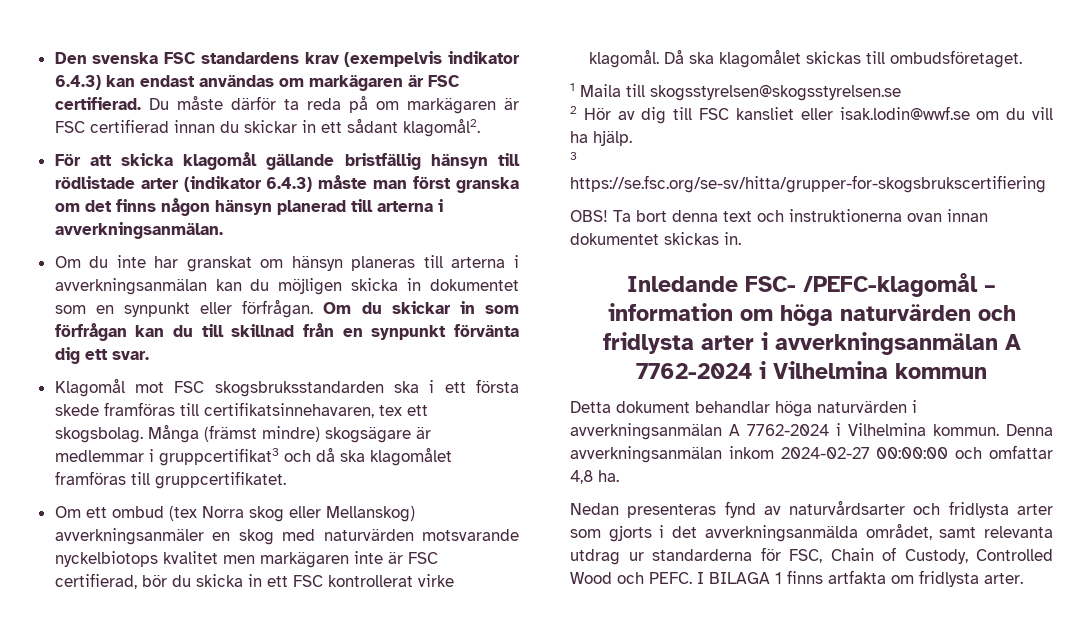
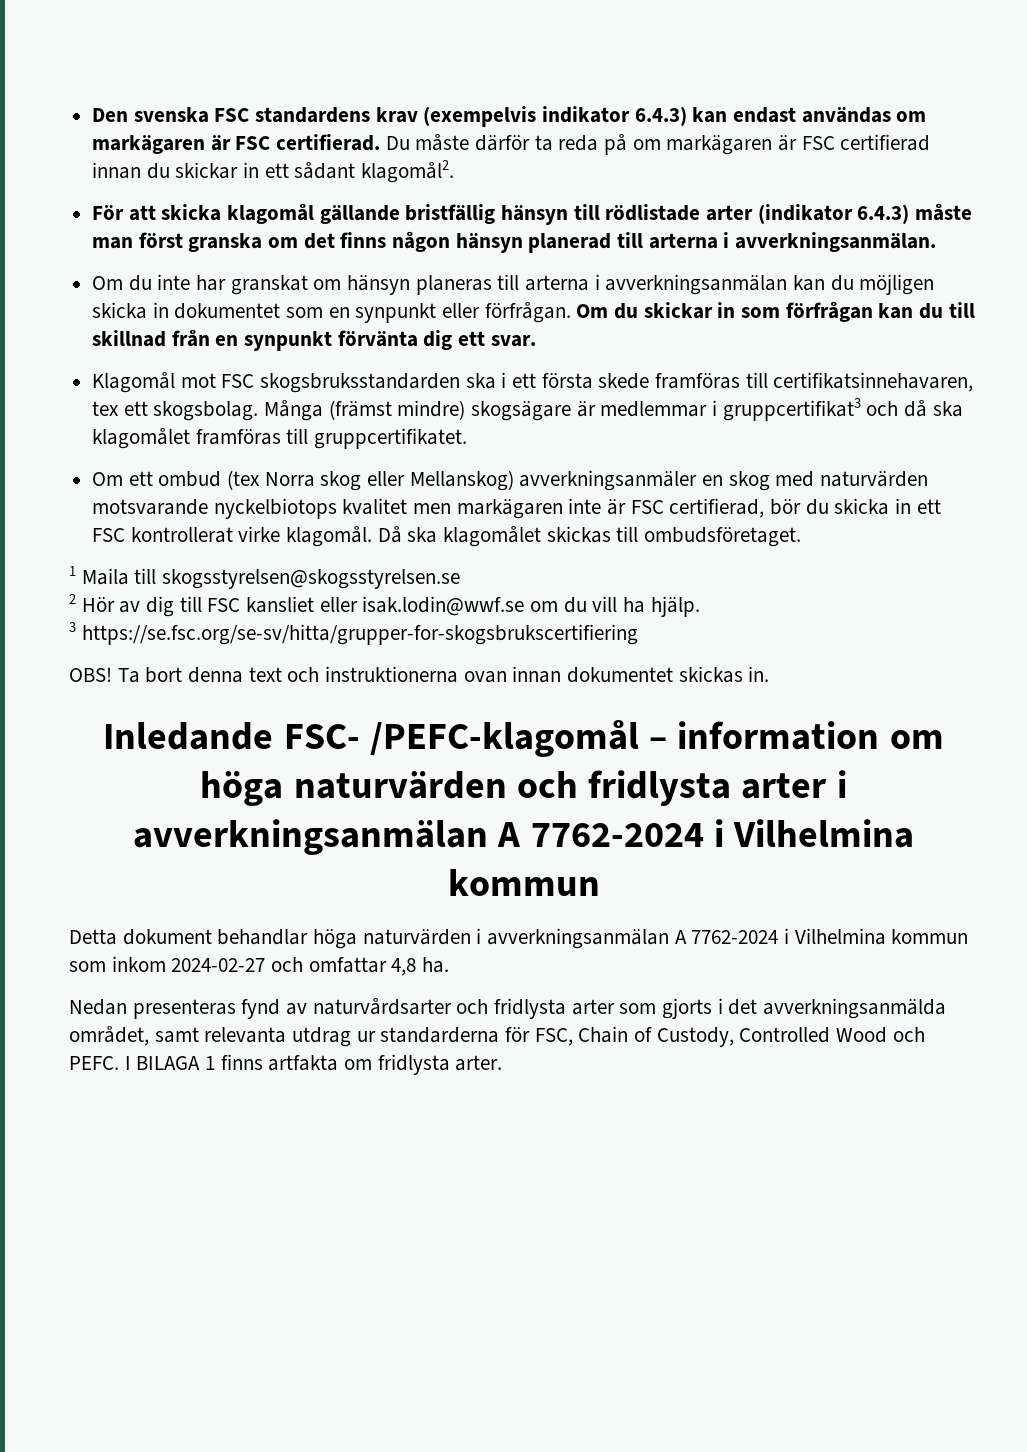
[933,424,1053,436] [570,446,722,463] kommun. Denna avverkningsanmälan -> [891,929,969,944] [69,961,106,972] kommun som
[876,447,949,459] 00:00:00 -> (266, 965) none

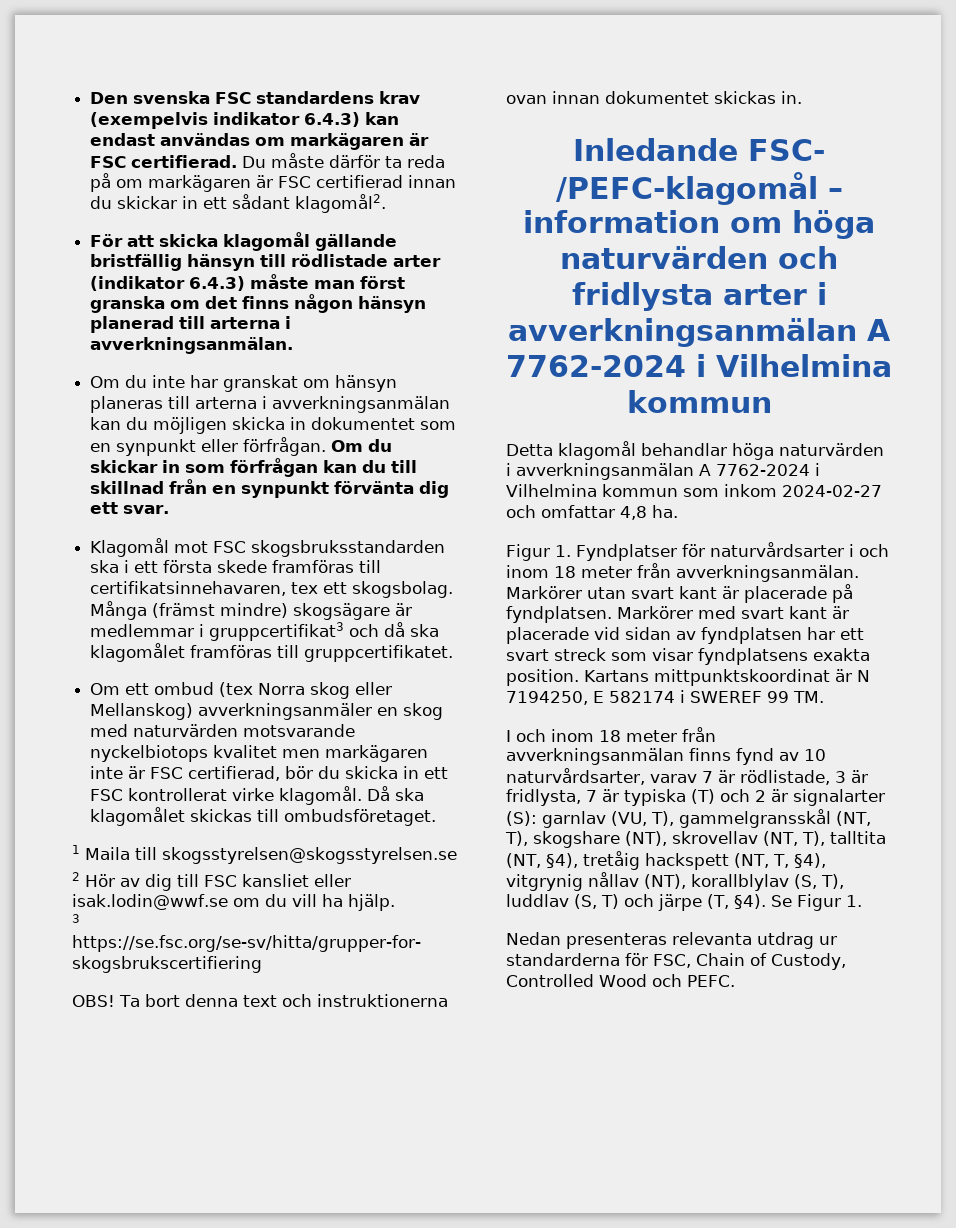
[122,929,212,945] dokument -> [558,441,636,460] klagomål
[69,998,947,1019] [69,1026,199,1046] Nedan presenteras fynd av naturvårdsarter och fridlysta arter som gjorts i det avverkningsanmälda området, samt -> [506,542,889,561] [506,563,859,582] [506,584,853,603] [506,606,849,623] [506,627,864,644] [506,648,870,665] [506,669,870,686] [506,690,824,705] [506,727,716,742] [506,748,826,765] [506,768,868,785] [506,789,885,806] [506,809,871,828] [505,831,886,848] [506,851,826,870] [506,872,844,891] [506,894,862,911] [506,932,667,949] Figur 1. Fyndplatser för naturvårdsarter i och inom 18 meter från avverkningsanmälan. Markörer utan svart kant är placerade på fyndplatsen. Markörer med svart kant är placerade vid sidan av fyndplatsen har ett svart streck som visar fyndplatsens exakta position. Kartans mittpunktskoordinat är N 7194250, E 582174 i SWEREF 99 TM. // I och inom 18 meter från avverkningsanmälan finns fynd av 10 naturvårdsarter, varav 7 är rödlistade, 3 är fridlysta, 7 är typiska (T) och 2 är signalarter (S): garnlav (VU, T), gammelgransskål (NT, T), skogshare (NT), skrovellav (NT, T), talltita (NT, §4), tretåig hackspett (NT, T, §4), vitgrynig nållav (NT), korallblylav (S, T), luddlav (S, T) och järpe (T, §4). Se Figur 1. // Nedan presenteras
[124,1054,503,1075] I BILAGA 1 finns artfakta om fridlysta arter. -> (735, 981) none

